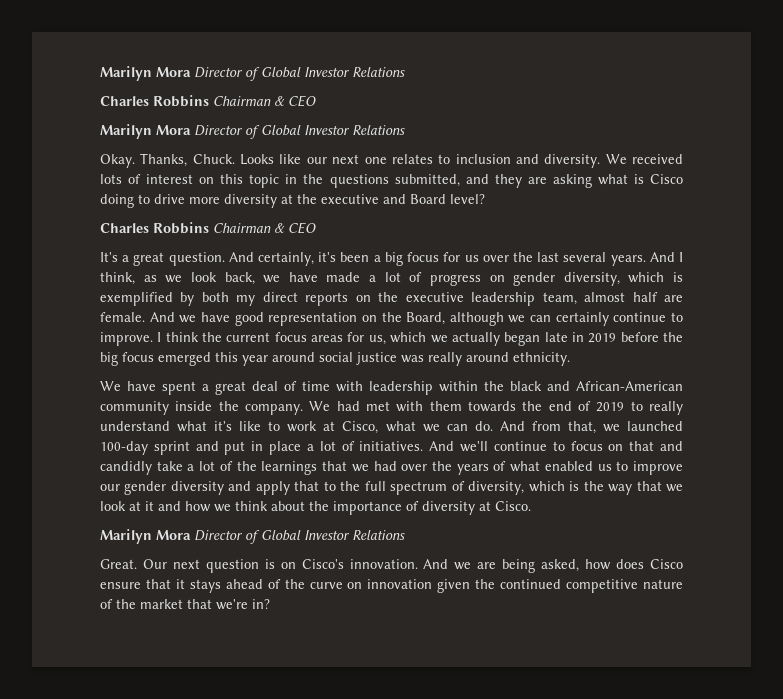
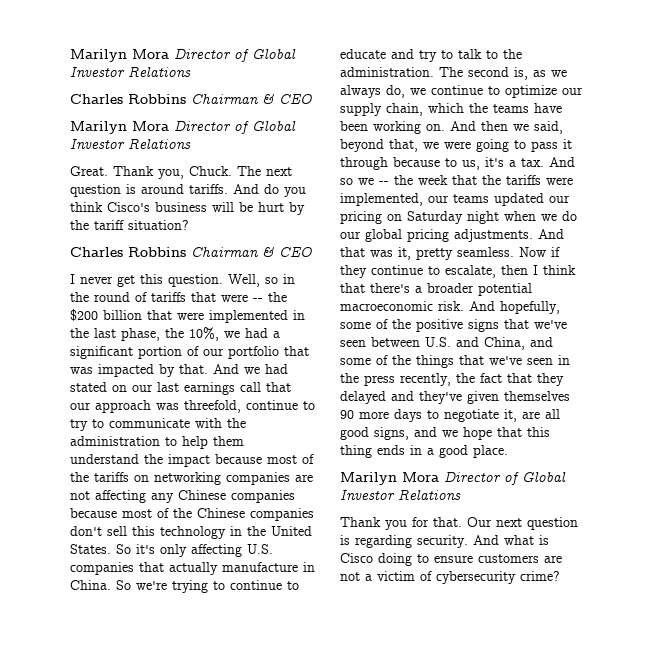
[100,153,683,168] [100,174,683,188] [100,194,485,208] [100,222,316,234] [100,252,684,266] [100,272,683,286] [100,292,683,306] [100,312,684,326] [100,332,684,346] [100,352,570,366] [100,381,683,395] [100,401,683,415] [100,421,683,434] [100,441,683,455] [100,461,683,475] [100,481,684,495] [100,501,531,515] [100,529,405,544] [100,559,683,573] [100,579,684,593] [100,599,270,610] Okay. Thanks, Chuck. Looks like our next one relates to inclusion and diversity. We received lots of interest on this topic in the questions submitted, and they are asking what is Cisco doing to drive more diversity at the executive and Board level? // Charles Robbins Chairman & CEO // It's a great question. And certainly, it's been a big focus for us over the last several years. And I think, as we look back, we have made a lot of progress on gender diversity, which is exemplified by both my direct reports on the executive leadership team, almost half are female. And we have good representation on the Board, although we can certainly continue to improve. I think the current focus areas for us, which we actually began late in 2019 before the big focus emerged this year around social justice was really around ethnicity. // We have spent a great deal of time with leadership within the black and African-American community inside the company. We had met with them towards the end of 2019 to really understand what it's like to work at Cisco, what we can do. And from that, we launched 100-day sprint and put in place a lot of initiatives. And we'll continue to focus on that and candidly take a lot of the learnings that we had over the years of what enabled us to improve our gender diversity and apply that to the full spectrum of diversity, which is the way that we look at it and how we think about the importance of diversity at Cisco. // Marilyn Mora Director of Global Investor Relations // Great. Our next question is on Cisco's innovation. And we are being asked, how does Cisco ensure that it stays ahead of the curve on innovation given the continued competitive nature of the market that we're in? -> [70,166,292,179] [70,184,306,197] [70,202,305,215] [70,220,189,230] [70,247,312,257] [70,274,295,287] [70,292,287,302] [70,309,305,323] [70,327,280,341] [70,346,309,359] [70,364,288,377] [70,382,291,395] [70,400,315,413] [70,418,246,431] [70,436,244,449] [70,454,314,467] [70,472,313,485] [70,490,295,503] [70,508,314,521] [70,526,312,539] [70,544,273,557] [70,562,315,575] [70,580,299,593] [340,49,522,62] [340,67,567,80] [340,85,583,98] [340,103,562,116] [340,121,563,134] [340,139,572,152] [340,157,575,170] [340,175,573,185] [340,193,570,206] [340,211,577,224] [340,229,564,242] [340,247,560,260] [340,265,576,278] [340,283,532,296] [340,301,560,314] [340,319,567,332] [340,337,553,350] [340,355,570,368] [340,373,564,386] [340,391,570,404] [340,409,560,422] [340,427,550,440] [340,445,508,458] [340,471,566,485] [340,489,461,500] [340,517,578,530] [340,535,549,548] [340,553,562,566] [340,571,560,584] Great. Thank you, Chuck. The next question is around tariffs. And do you think Cisco's business will be hurt by the tariff situation? // Charles Robbins Chairman & CEO // I never get this question. Well, so in the round of tariffs that were -- the $200 billion that were implemented in the last phase, the 10%, we had a significant portion of our portfolio that was impacted by that. And we had stated on our last earnings call that our approach was threefold, continue to try to communicate with the administration to help them understand the impact because most of the tariffs on networking companies are not affecting any Chinese companies because most of the Chinese companies don't sell this technology in the United States. So it's only affecting U.S. companies that actually manufacture in China. So we're trying to continue to educate and try to talk to the administration. The second is, as we always do, we continue to optimize our supply chain, which the teams have been working on. And then we said, beyond that, we were going to pass it through because to us, it's a tax. And so we -- the week that the tariffs were implemented, our teams updated our pricing on Saturday night when we do our global pricing adjustments. And that was it, pretty seamless. Now if they continue to escalate, then I think that there's a broader potential macroeconomic risk. And hopefully, some of the positive signs that we've seen between U.S. and China, and some of the things that we've seen in the press recently, the fact that they delayed and they've given themselves 90 more days to negotiate it, are all good signs, and we hope that this thing ends in a good place. // Marilyn Mora Director of Global Investor Relations // Thank you for that. Our next question is regarding security. And what is Cisco doing to ensure customers are not a victim of cybersecurity crime?

